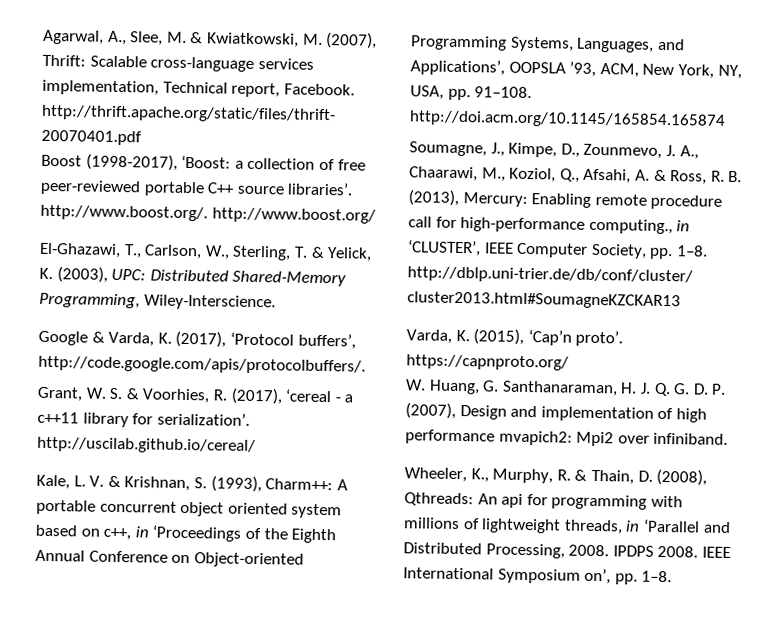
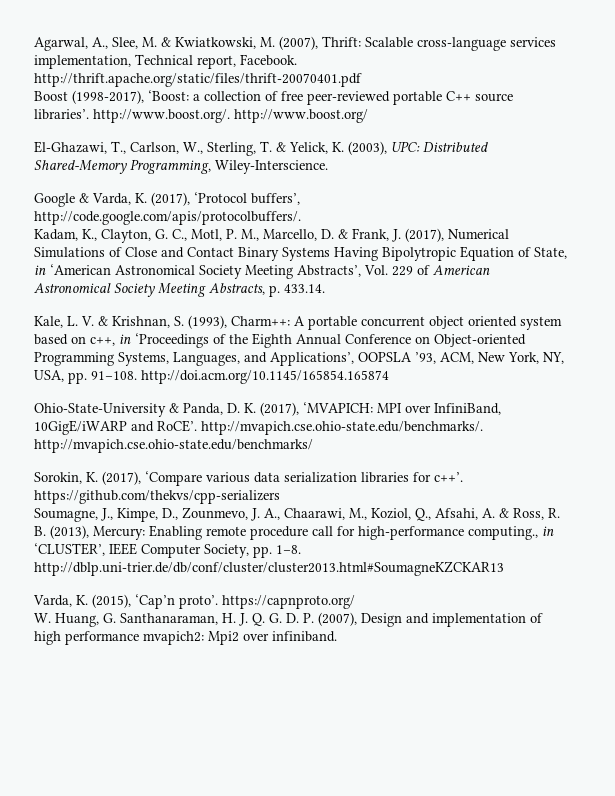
[37,386,354,405] [37,411,250,428] [37,436,256,455] Grant, W. S. & Voorhies, R. (2017), ‘cereal - a c++11 library for serialization’. http://uscilab.github.io/cereal/ -> [34,228,509,243] [34,246,567,261] [34,264,490,279] [34,283,325,297] Kadam, K., Clayton, G. C., Motl, P. M., Marcello, D. & Frank, J. (2017), Numerical Simulations of Close and Contact Binary Systems Having Bipolytropic Equation of State, in ‘American Astronomical Society Meeting Abstracts’, Vol. 229 of American Astronomical Society Meeting Abstracts, p. 433.14.
(726, 119) none -> [34,402,501,417] [34,420,483,435] [34,439,313,453] [34,471,463,486] [34,490,280,504] // Ohio-State-University & Panda, D. K. (2017), ‘MVAPICH: MPI over InfiniBand, 10GigE/iWARP and RoCE’. http://mvapich.cse.ohio-state.edu/benchmarks/. http://mvapich.cse.ohio-state.edu/benchmarks/ // Sorokin, K. (2017), ‘Compare various data serialization libraries for c++’. https://github.com/thekvs/cpp-serializers
[404,467,708,486] [404,492,683,510] [403,517,731,535] [403,542,731,559] [403,567,673,585] // Wheeler, K., Murphy, R. & Thain, D. (2008), Qthreads: An api for programming with millions of lightweight threads, in ‘Parallel and Distributed Processing, 2008. IPDPS 2008. IEEE International Symposium on’, pp. 1–8. -> (337, 636) none

